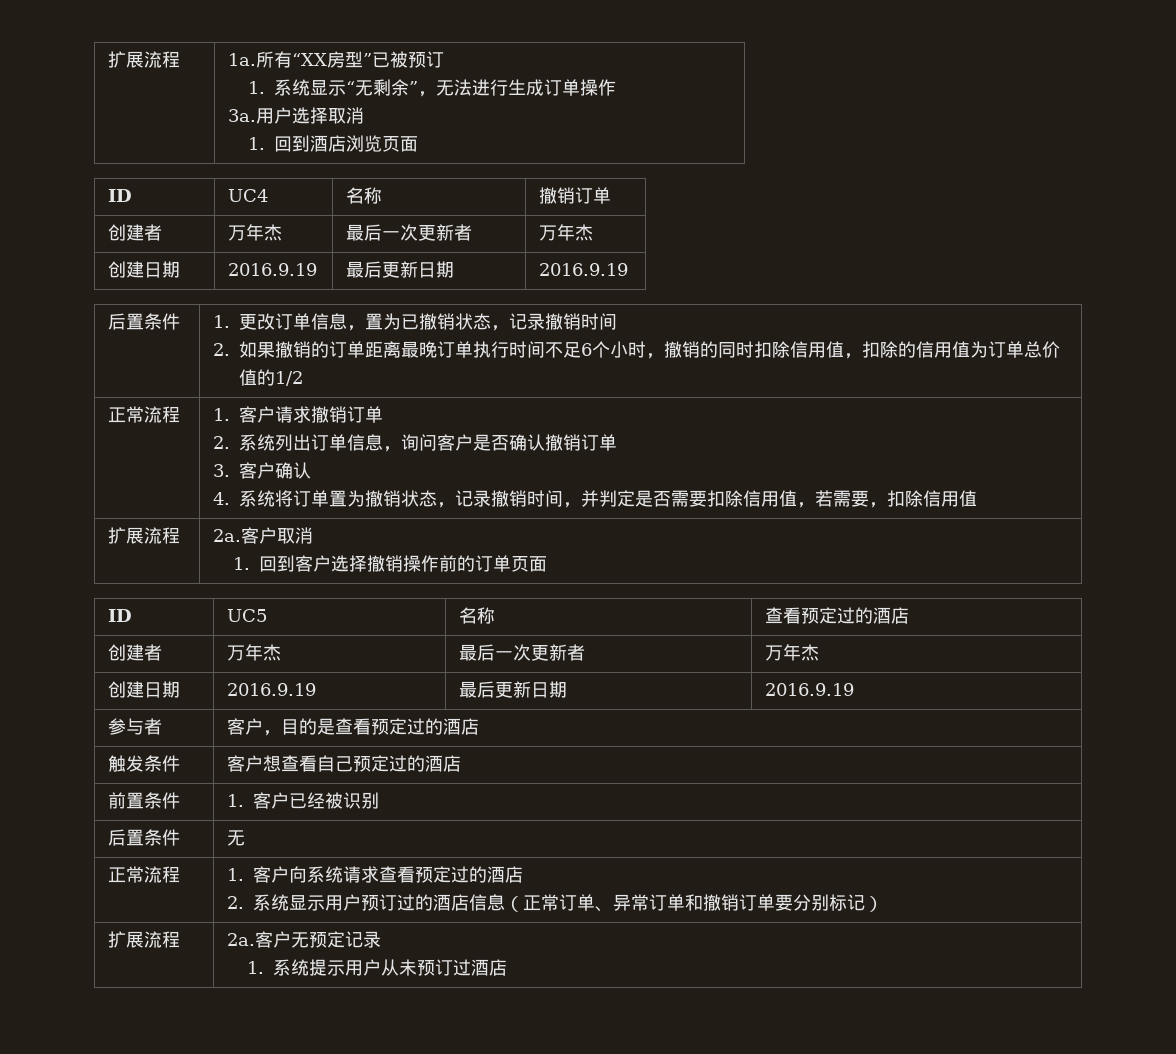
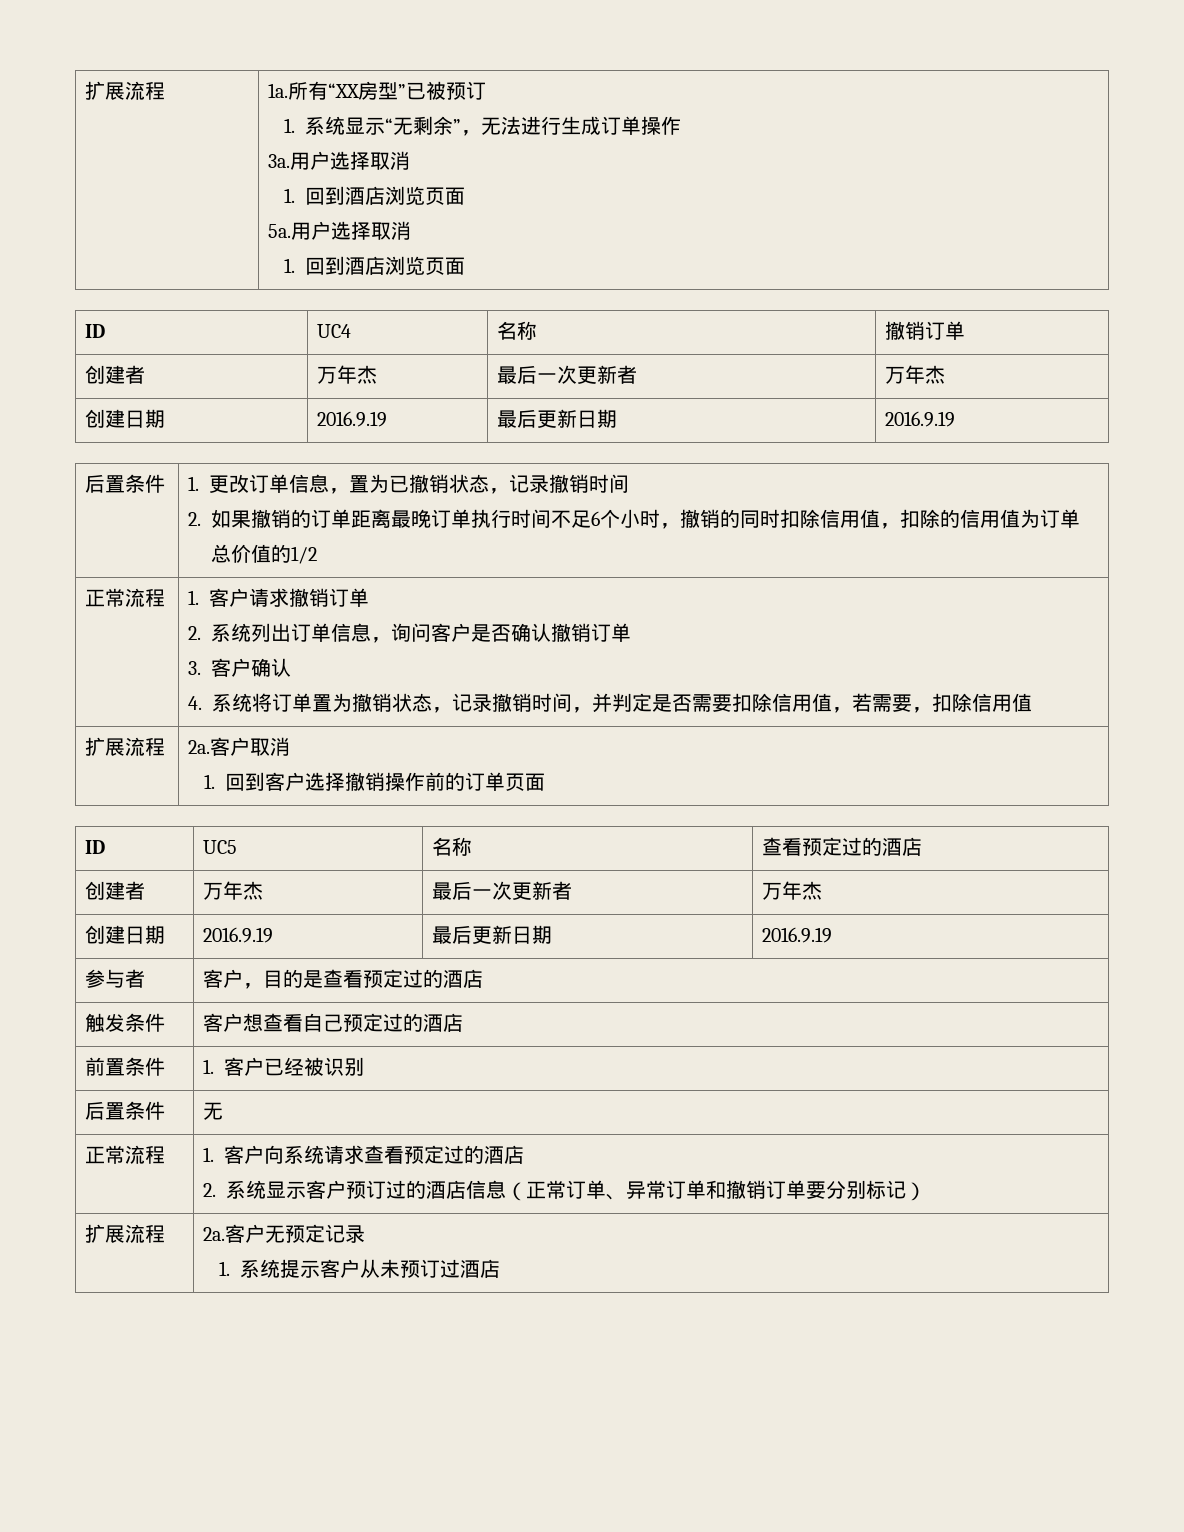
(418, 144) none -> [267,221,411,240] [284,256,466,275] // 5a.用户选择取消 // 1.回到酒店浏览页面
[325,895,344,911] 用 -> [305,1180,326,1199] 客
[344,960,363,976] 用 -> [320,1259,341,1278] 客

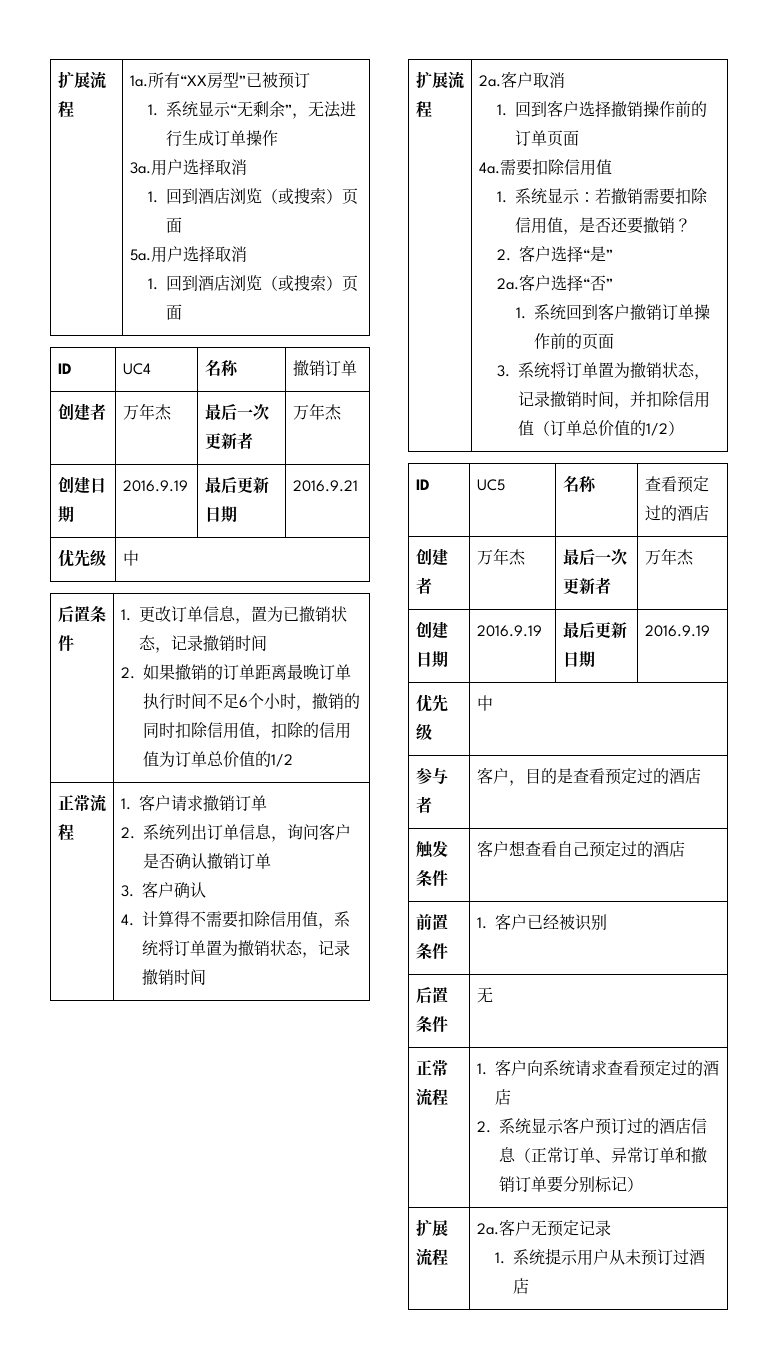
(426, 195) none -> [262,187,343,205] （或搜索）
(426, 265) none -> [262,274,343,292] （或搜索）
[884,411,955,427] 2016.9.19 -> [292,480,358,492] [57,549,106,567] [122,550,139,566] 2016.9.21 // 优先级 | 中
[211,693,1032,713] 系统将订单置为撤销状态，记录撤销时间，并判定是否需要扣除信用值，若需要，扣除信用值 -> [141,911,350,929] [141,940,350,958] [141,969,206,985] 计算得不需要扣除信用值，系统将订单置为撤销状态，记录撤销时间
(546, 782) none -> [478,159,612,176] [497,188,709,205] [515,217,692,235] [497,245,614,262] [497,274,614,291] [516,303,711,320] [534,333,615,350] [497,362,711,380] [518,391,711,409] [518,420,685,436] // 4a.需要扣除信用值 // 1.系统显示：若撤销需要扣除信用值，是否还要撤销？ // 2.客户选择“是” // 2a.客户选择“否” // 1.系统回到客户撤销订单操作前的页面 // 3.系统将订单置为撤销状态，记录撤销时间，并扣除信用值（订单总价值的1/2）
(832, 935) none -> [415,694,448,712] [415,724,432,741] [476,695,493,711] // 优先级 | 中
[320,1259,341,1278] 客 -> [577,1249,594,1266] 用

